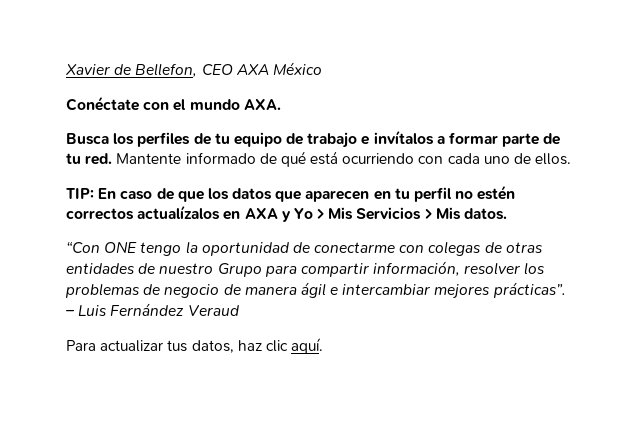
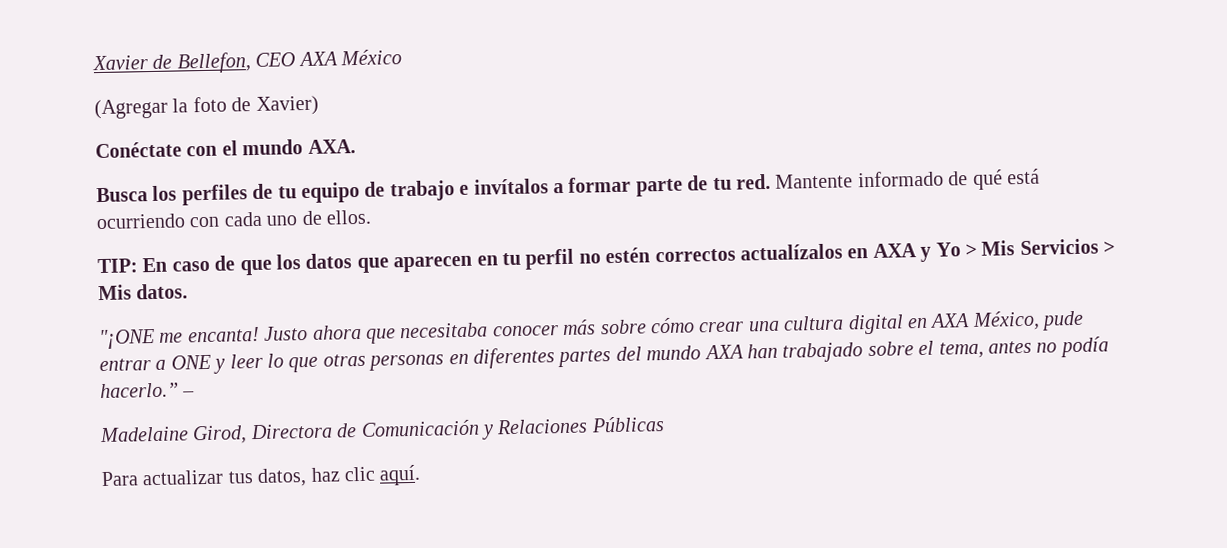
(322, 68) none -> [94,95,319,120] // (Agregar la foto de Xavier)
[66,241,543,256] [66,261,546,277] [65,282,566,299] [66,303,239,316] “Con ONE tengo la oportunidad de conectarme con colegas de otras entidades de nuestro Grupo para compartir información, resolver los problemas de negocio de manera ágil e intercambiar mejores prácticas”. – Luis Fernández Veraud -> [98,310,1085,350] [99,336,1109,374] [100,382,196,399] [99,416,665,445] "¡ONE me encanta! Justo ahora que necesitaba conocer más sobre cómo crear una cultura digital en AXA México, pude entrar a ONE y leer lo que otras personas en diferentes partes del mundo AXA han trabajado sobre el tema, antes no podía hacerlo.” – // Madelaine Girod, Directora de Comunicación y Relaciones Públicas

